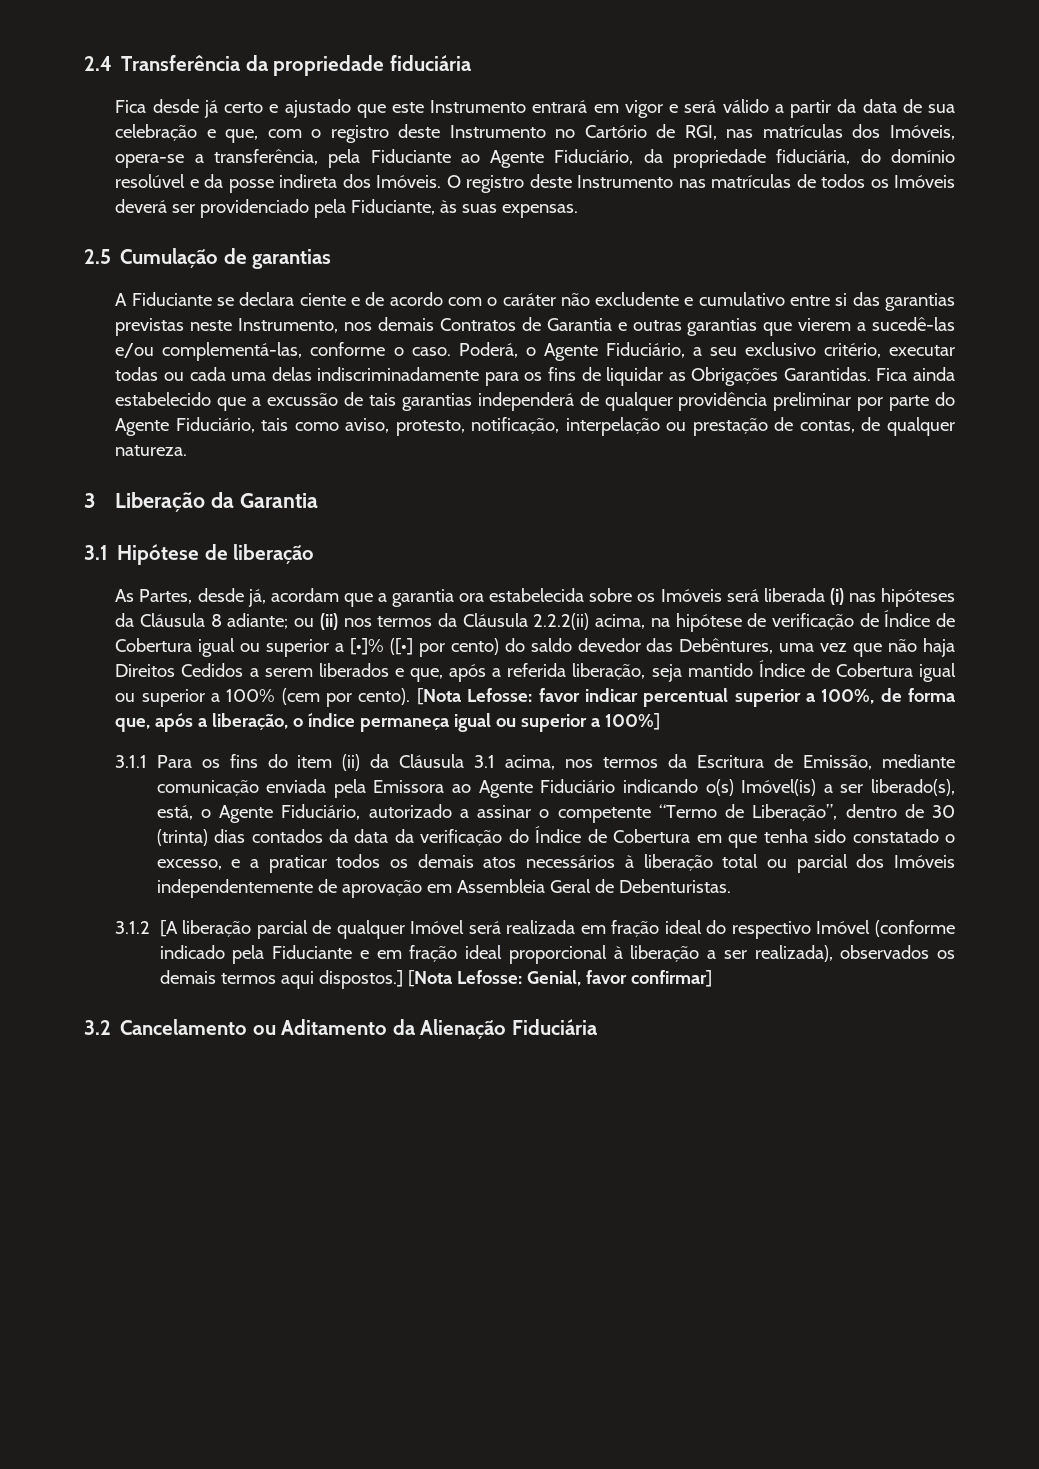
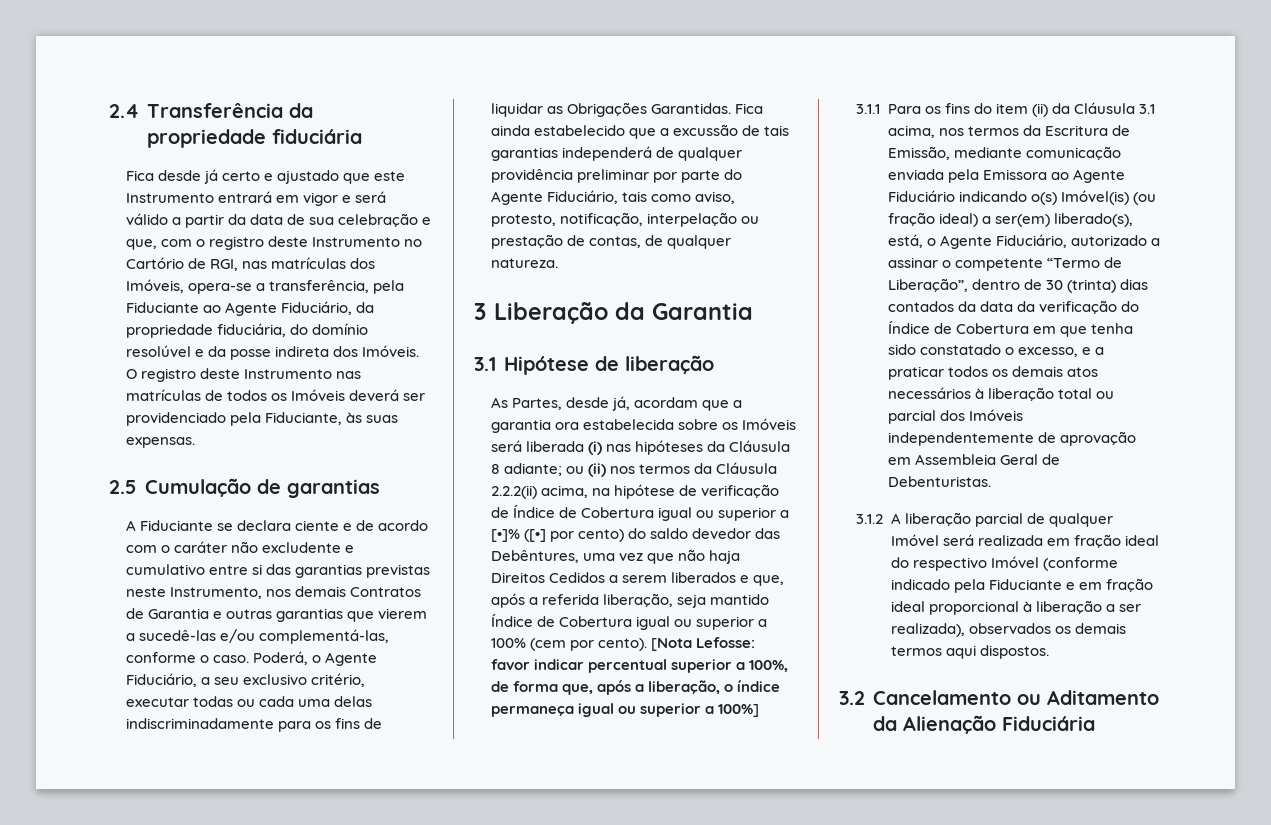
[823,784,864,793] a ser -> [1132,192,1156,205] [887,212,1050,227] (ou fração ideal) a ser(em)
[159,920,178,937] [A -> [890,513,901,524] A
[318,970,712,989] dispostos.] [Nota Lefosse: Genial, favor confirmar] -> [979,645,1049,659] dispostos.

